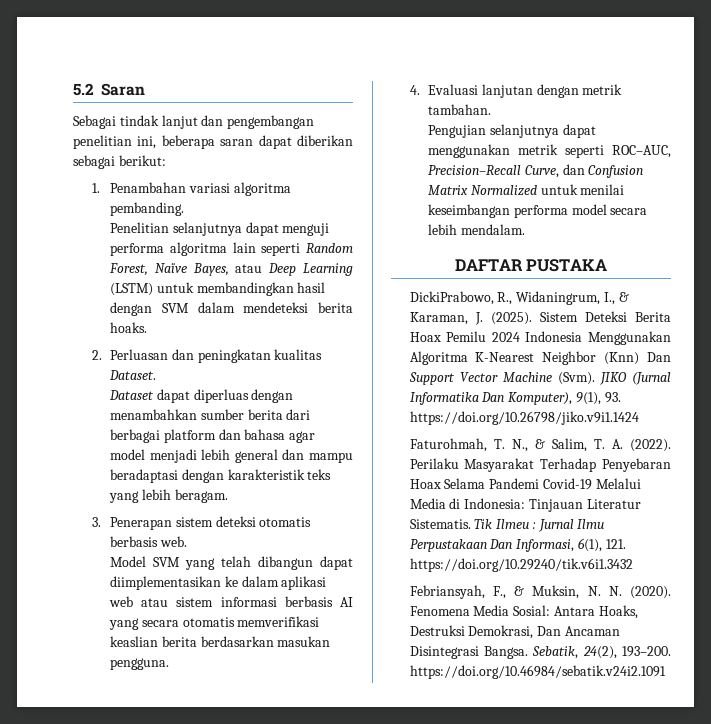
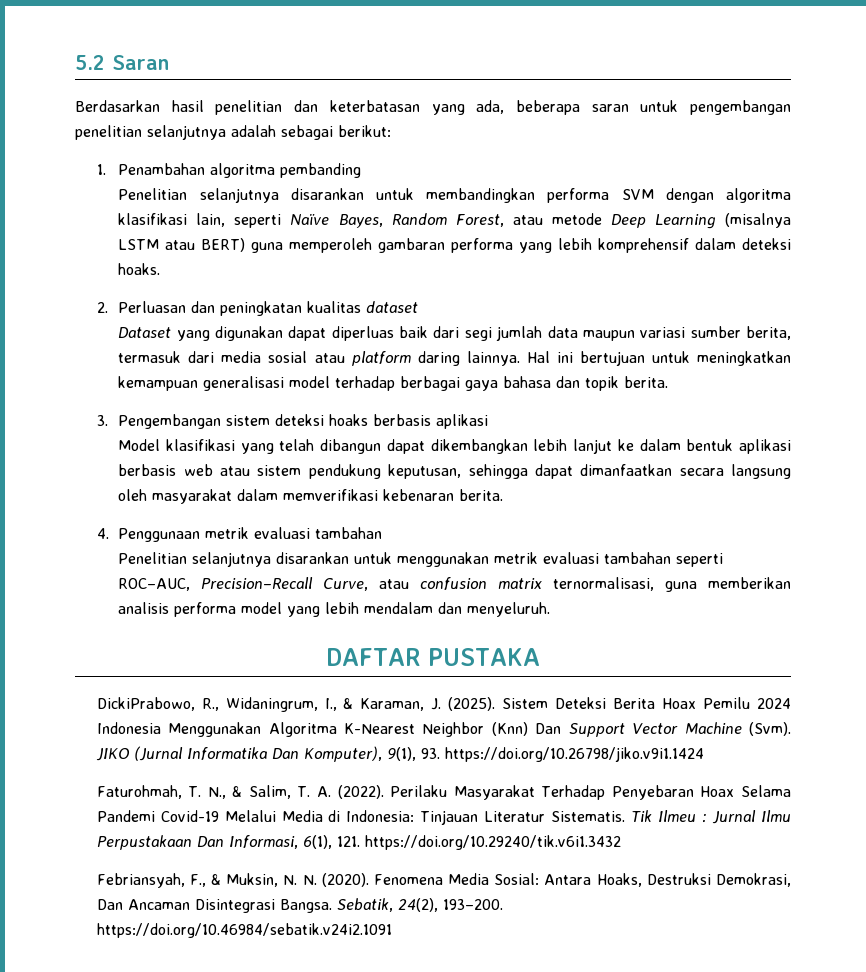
[73,115,315,129] [73,135,353,149] Sebagai tindak lanjut dan pengembangan penelitian ini, beberapa saran dapat diberikan -> [75,100,791,115] [75,125,276,140] Berdasarkan hasil penelitian dan keterbatasan yang ada, beberapa saran untuk pengembangan penelitian selanjutnya adalah
[188,182,291,196] [110,202,185,216] [110,222,330,236] [110,242,353,256] [109,263,353,276] [110,282,326,296] [110,302,353,316] variasi algoritma pembanding. // Penelitian selanjutnya dapat menguji performa algoritma lain seperti Random Forest, Naïve Bayes, atau Deep Learning (LSTM) untuk membandingkan hasil dengan SVM dalam mendeteksi berita -> [210,163,362,178] [118,188,791,203] [118,213,791,229] [118,238,791,253] algoritma pembanding // Penelitian selanjutnya disarankan untuk membandingkan performa SVM dengan algoritma klasifikasi lain, seperti Naïve Bayes, Random Forest, atau metode Deep Learning (misalnya LSTM atau BERT) guna memperoleh gambaran performa yang lebih komprehensif dalam deteksi
[109,370,157,380] Dataset. -> [366,301,419,313] dataset
[156,389,294,403] [110,409,311,420] [110,429,316,443] [110,449,353,463] [110,469,332,483] [109,489,228,503] dapat diperluas dengan menambahkan sumber berita dari berbagai platform dan bahasa agar model menjadi lebih general dan mampu beradaptasi dengan karakteristik teks yang lebih beragam. -> [176,326,791,341] [118,351,791,366] [118,376,669,391] yang digunakan dapat diperluas baik dari segi jumlah data maupun variasi sumber berita, termasuk dari media sosial atau platform daring lainnya. Hal ini bertujuan untuk meningkatkan kemampuan generalisasi model terhadap berbagai gaya bahasa dan topik berita.
[110,517,173,530] Penerapan -> [118,414,222,429] Pengembangan
[259,517,312,527] [110,536,187,547] otomatis berbasis web. -> [329,414,489,429] hoaks berbasis aplikasi
[153,557,181,567] SVM -> [166,439,236,451] klasifikasi
[110,576,327,590] [109,596,353,607] [109,616,320,630] [110,636,331,647] [110,658,170,670] [409,84,623,98] [428,104,492,115] [428,124,596,138] [428,144,671,158] [428,164,644,178] [428,184,625,196] [428,204,648,218] [428,224,525,235] diimplementasikan ke dalam aplikasi web atau sistem informasi berbasis AI yang secara otomatis memverifikasi keaslian berita berdasarkan masukan pengguna. // 4. Evaluasi lanjutan dengan metrik tambahan. // Pengujian selanjutnya dapat menggunakan metrik seperti ROC–AUC, Precision–Recall Curve, dan Confusion Matrix Normalized untuk menilai keseimbangan performa model secara lebih mendalam. -> [430,439,792,454] [118,464,791,479] [118,489,504,504] [96,527,383,542] [118,552,724,567] [118,577,791,592] [118,602,551,617] dikembangkan lebih lanjut ke dalam bentuk aplikasi berbasis web atau sistem pendukung keputusan, sehingga dapat dimanfaatkan secara langsung oleh masyarakat dalam memverifikasi kebenaran berita. // 4. Penggunaan metrik evaluasi tambahan // Penelitian selanjutnya disarankan untuk menggunakan metrik evaluasi tambahan seperti ROC–AUC, Precision–Recall Curve, atau confusion matrix ternormalisasi, guna memberikan analisis performa model yang lebih mendalam dan menyeluruh.

